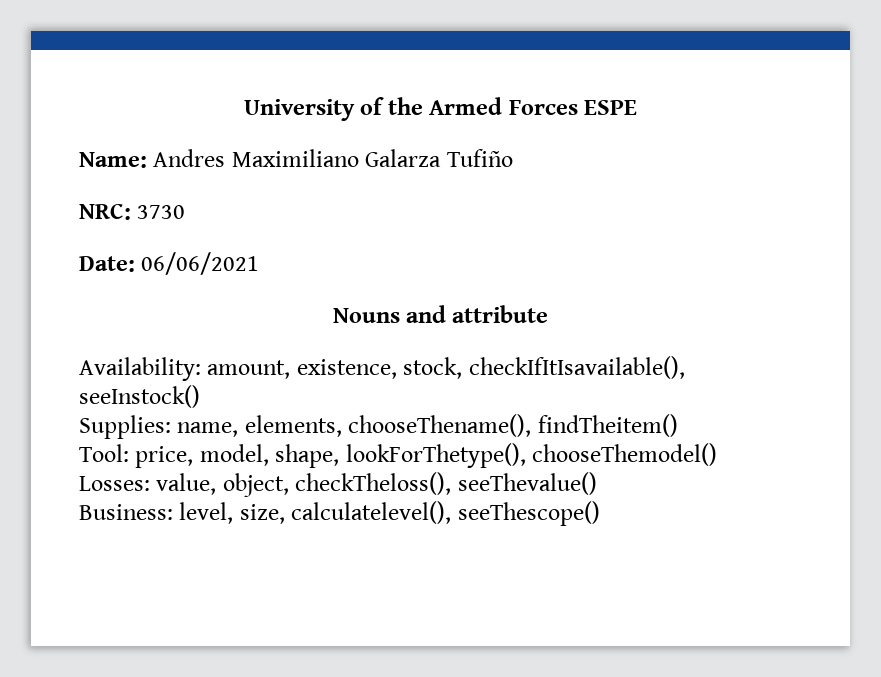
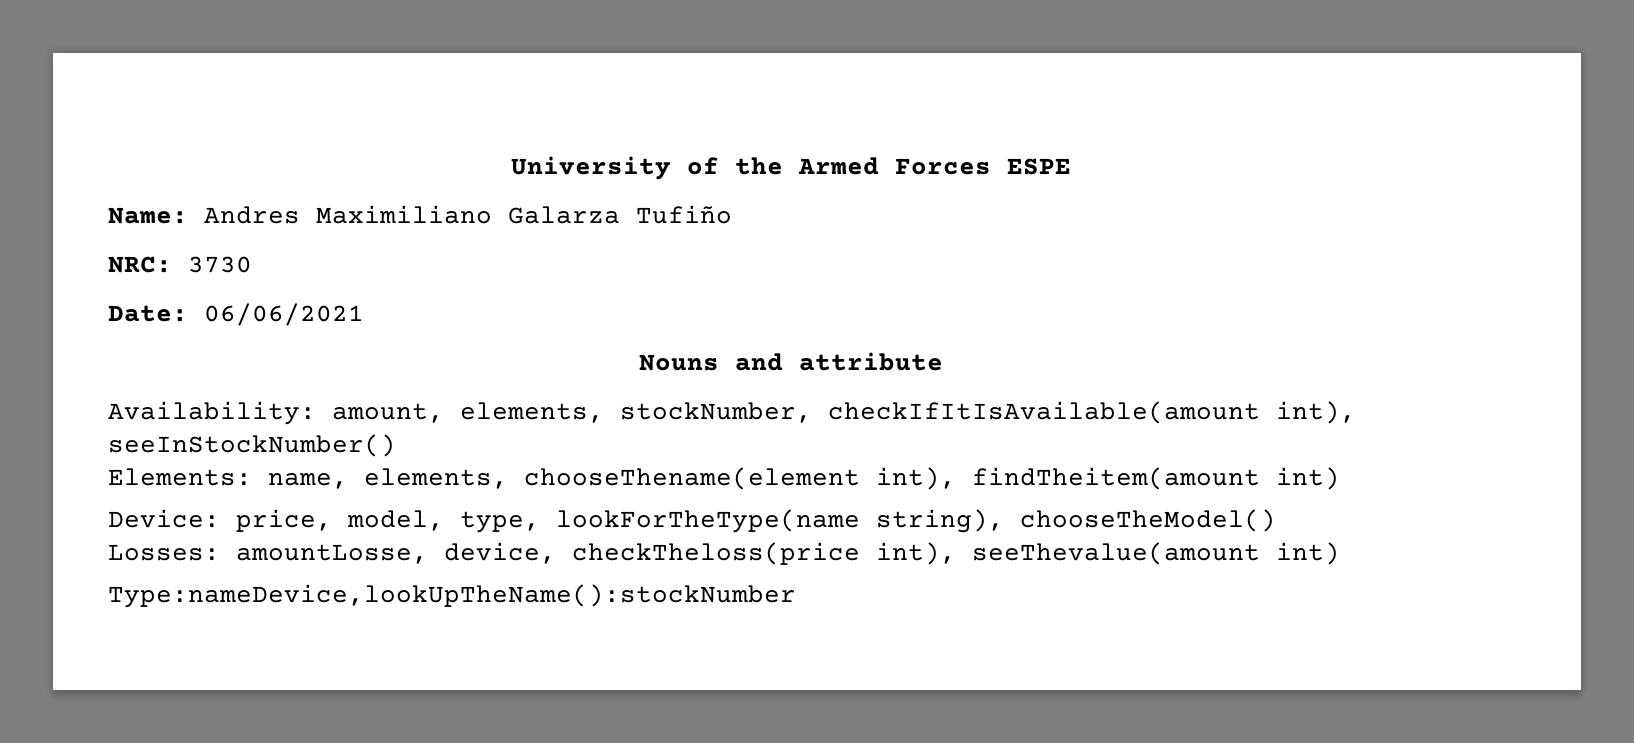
[296,356,685,379] [79,385,200,408] [79,414,678,439] [79,443,718,468] [79,472,597,497] [79,501,600,526] existence, stock, checkIfItIsavailable(), seeInstock() // Supplies: name, elements, chooseThename(), findTheitem() // Tool: price, model, shape, lookForThetype(), chooseThemodel() // Losses: value, object, checkTheloss(), seeThevalue() // Business: level, size, calculatelevel(), seeThescope() -> [460,401,1356,424] [108,434,396,457] [108,467,1340,490] [108,509,1276,533] [108,542,1340,565] [108,584,796,608] elements, stockNumber, checkIfItIsAvailable(amount int), seeInStockNumber() // Elements: name, elements, chooseThename(element int), findTheitem(amount int) // Device: price, model, type, lookForTheType(name string), chooseTheModel() // Losses: amountLosse, device, checkTheloss(price int), seeThevalue(amount int) // Type:nameDevice,lookUpTheName():stockNumber

